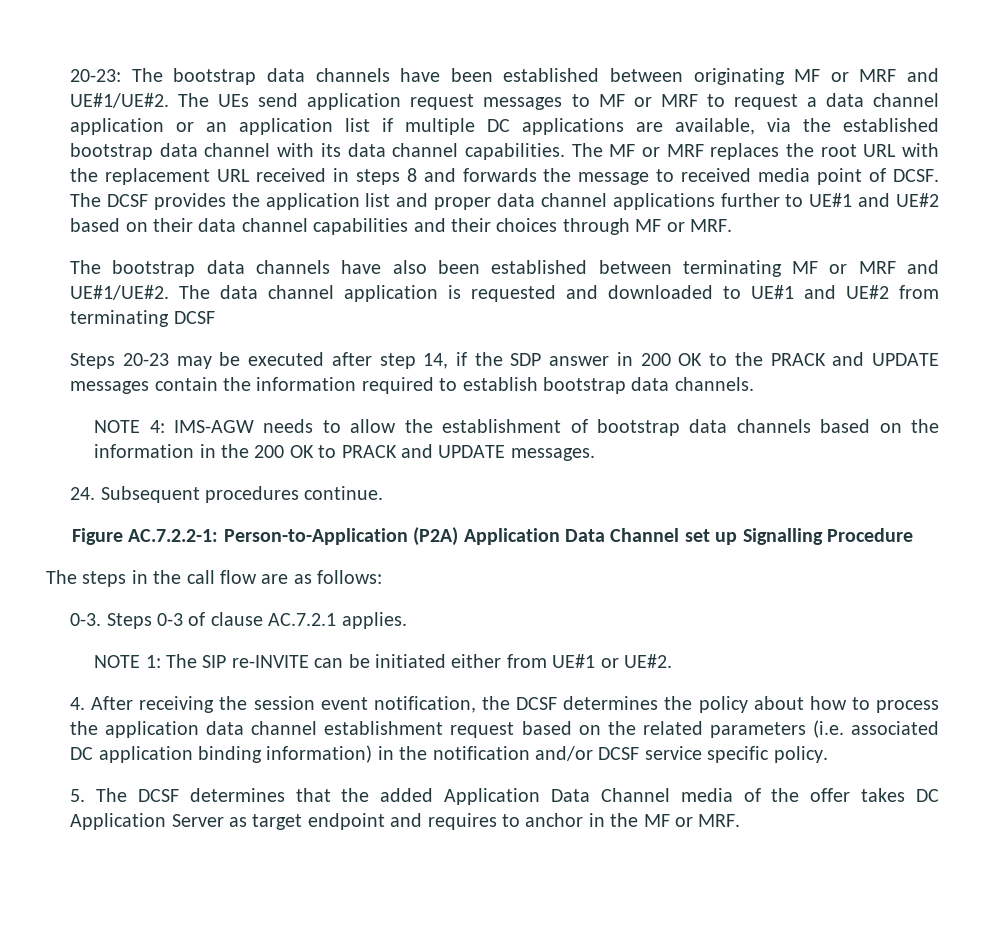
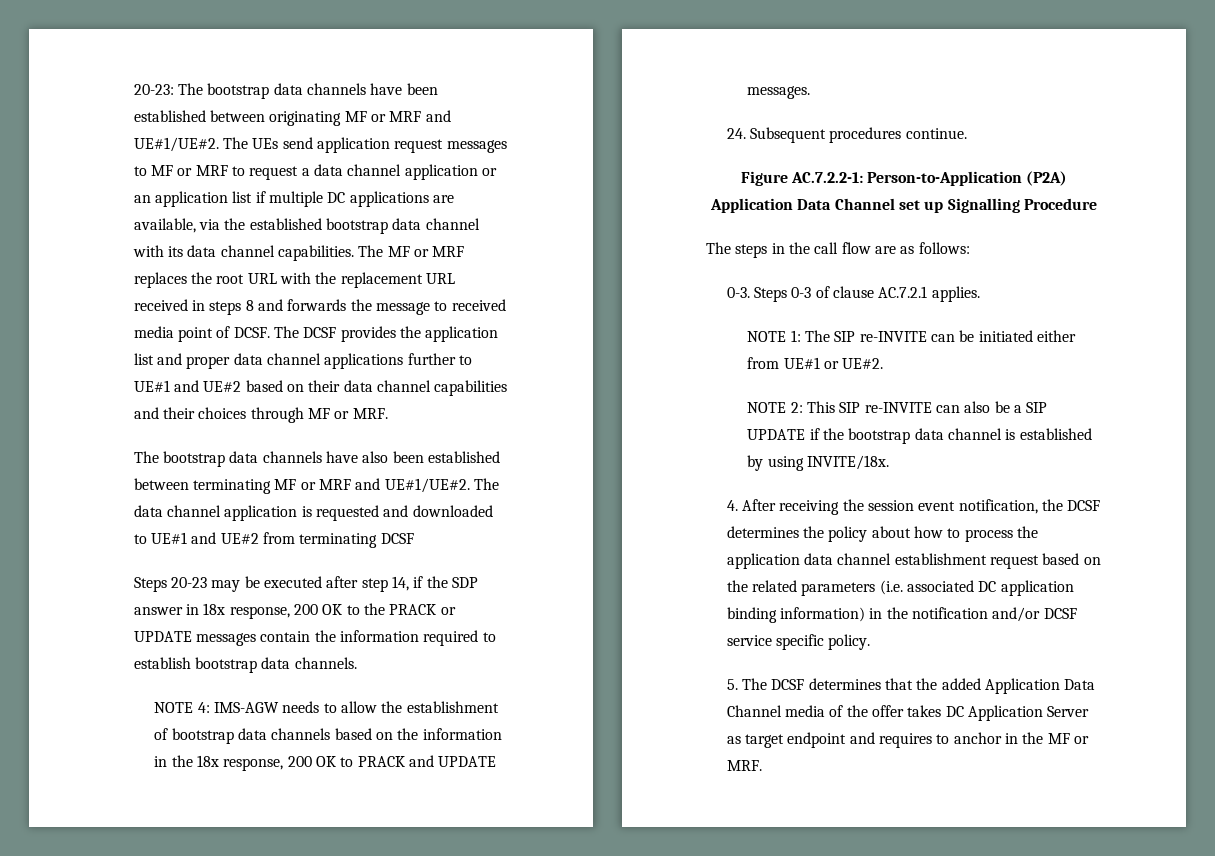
(633, 359) none -> [203,603,290,619] 18x response,
[832,352,865,366] and -> [440,607,456,615] or
(250, 451) none -> [197,755,284,771] 18x response,
(673, 661) none -> [747,401,1048,413] [747,428,1092,444] [747,455,890,471] // NOTE 2: This SIP re-INVITE can also be a SIP UPDATE if the bootstrap data channel is established by using INVITE/18x.

